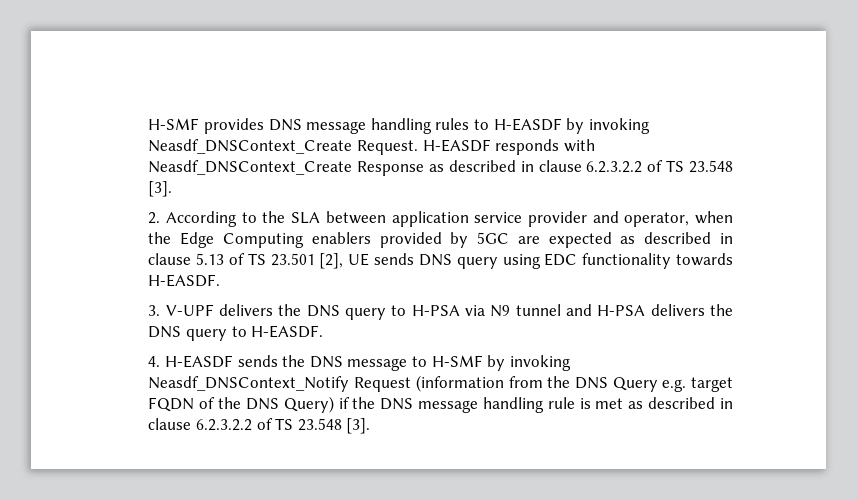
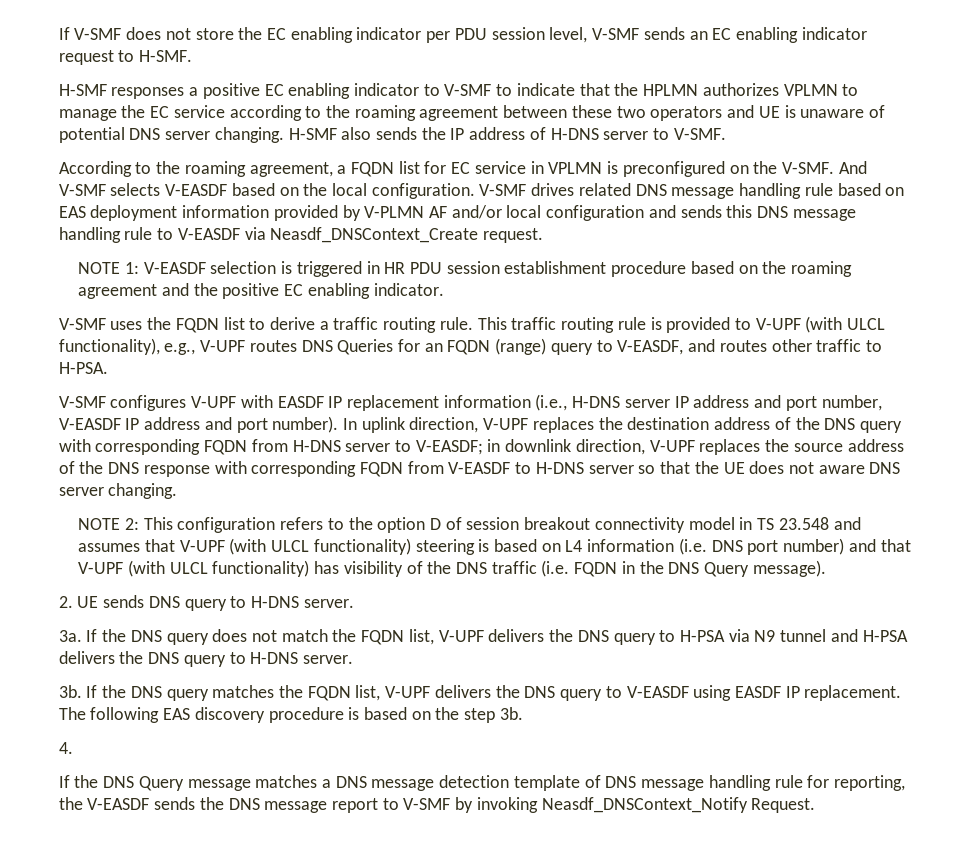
[148,118,650,134] [148,139,595,155] [148,160,734,176] [148,181,173,197] [148,211,733,227] [148,232,733,248] [148,253,733,269] [148,274,221,287] [148,305,161,316] H-SMF provides DNS message handling rules to H-EASDF by invoking Neasdf_DNSContext_Create Request. H-EASDF responds with Neasdf_DNSContext_Create Response as described in clause 6.2.3.2.2 of TS 23.548 [3]. // 2. According to the SLA between application service provider and operator, when the Edge Computing enablers provided by 5GC are expected as described in clause 5.13 of TS 23.501 [2], UE sends DNS query using EDC functionality towards H-EASDF. // 3. -> [58,27,867,43] [58,50,193,65] [58,83,859,99] [58,105,885,121] [58,127,726,143] [58,161,867,177] [58,183,905,199] [58,205,856,221] [58,227,543,243] [78,261,853,277] [78,283,444,299] [58,316,886,333] [58,338,882,355] [58,362,108,374] [58,394,882,411] [58,416,902,433] [58,439,904,455] [58,461,901,477] [58,483,178,499] [78,517,861,533] [78,538,911,555] [78,560,826,577] [58,595,354,611] [58,629,434,645] If V-SMF does not store the EC enabling indicator per PDU session level, V-SMF sends an EC enabling indicator request to H-SMF. // H-SMF responses a positive EC enabling indicator to V-SMF to indicate that the HPLMN authorizes VPLMN to manage the EC service according to the roaming agreement between these two operators and UE is unaware of potential DNS server changing. H-SMF also sends the IP address of H-DNS server to V-SMF. // According to the roaming agreement, a FQDN list for EC service in VPLMN is preconfigured on the V-SMF. And V-SMF selects V-EASDF based on the local configuration. V-SMF drives related DNS message handling rule based on EAS deployment information provided by V-PLMN AF and/or local configuration and sends this DNS message handling rule to V-EASDF via Neasdf_DNSContext_Create request. // NOTE 1: V-EASDF selection is triggered in HR PDU session establishment procedure based on the roaming agreement and the positive EC enabling indicator. // V-SMF uses the FQDN list to derive a traffic routing rule. This traffic routing rule is provided to V-UPF (with ULCL functionality), e.g., V-UPF routes DNS Queries for an FQDN (range) query to V-EASDF, and routes other traffic to H-PSA. // V-SMF configures V-UPF with EASDF IP replacement information (i.e., H-DNS server IP address and port number, V-EASDF IP address and port number). In uplink direction, V-UPF replaces the destination address of the DNS query with corresponding FQDN from H-DNS server to V-EASDF; in downlink direction, V-UPF replaces the source address of the DNS response with corresponding FQDN from V-EASDF to H-DNS server so that the UE does not aware DNS server changing. // NOTE 2: This configuration refers to the option D of session breakout connectivity model in TS 23.548 and assumes that V-UPF (with ULCL functionality) steering is based on L4 information (i.e. DNS port number) and that V-UPF (with ULCL functionality) has visibility of the DNS traffic (i.e. FQDN in the DNS Query message). // 2. UE sends DNS query to H-DNS server. // 3a. If the DNS query does not match the FQDN list,
[251,325,324,338] [148,355,571,371] [148,375,733,392] [148,396,733,413] [148,418,371,434] H-EASDF. // 4. H-EASDF sends the DNS message to H-SMF by invoking Neasdf_DNSContext_Notify Request (information from the DNS Query e.g. target FQDN of the DNS Query) if the DNS message handling rule is met as described in clause 6.2.3.2.2 of TS 23.548 [3]. -> [250,652,353,664] [58,685,902,701] [58,707,523,723] [58,742,73,754] [58,775,905,791] [58,797,816,813] H-DNS server. // 3b. If the DNS query matches the FQDN list, V-UPF delivers the DNS query to V-EASDF using EASDF IP replacement. The following EAS discovery procedure is based on the step 3b. // 4. // If the DNS Query message matches a DNS message detection template of DNS message handling rule for reporting, the V-EASDF sends the DNS message report to V-SMF by invoking Neasdf_DNSContext_Notify Request.

